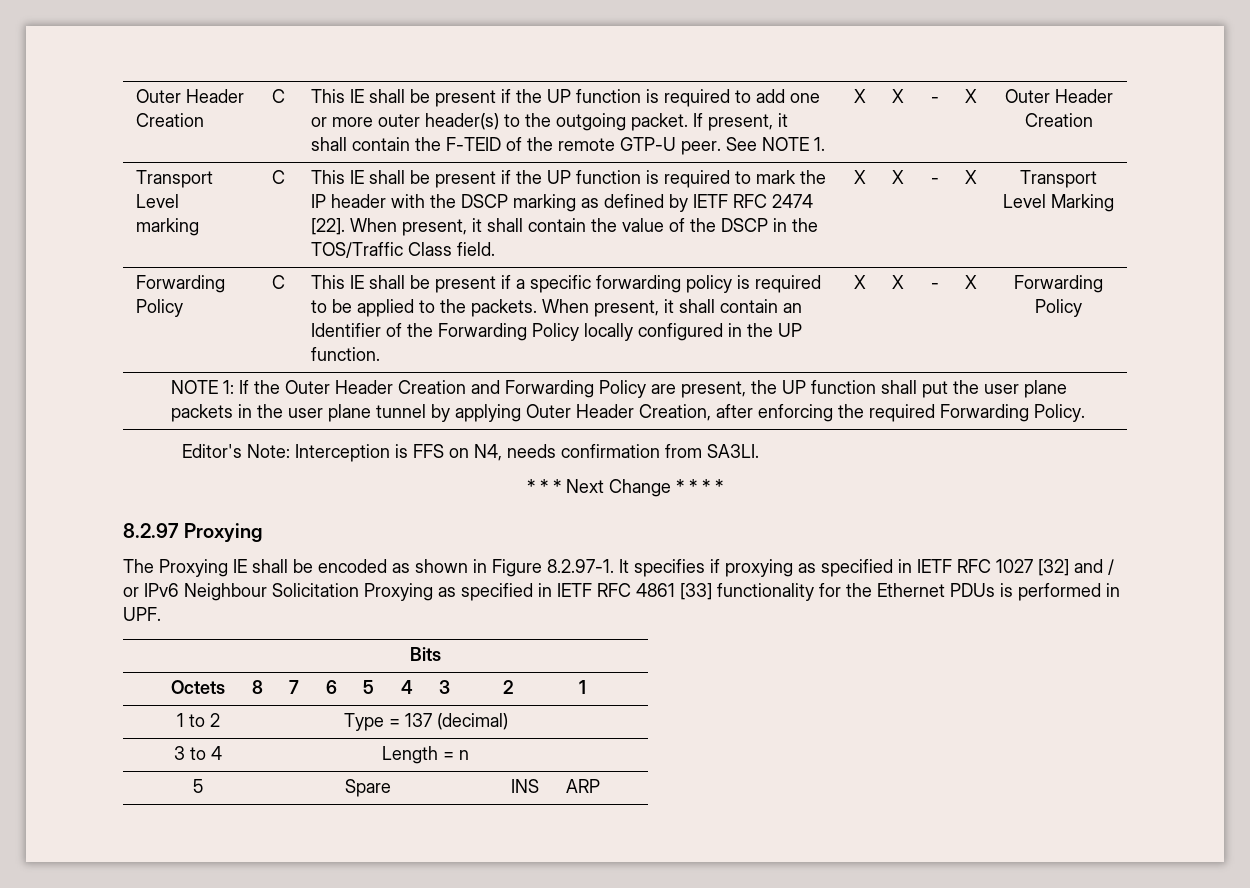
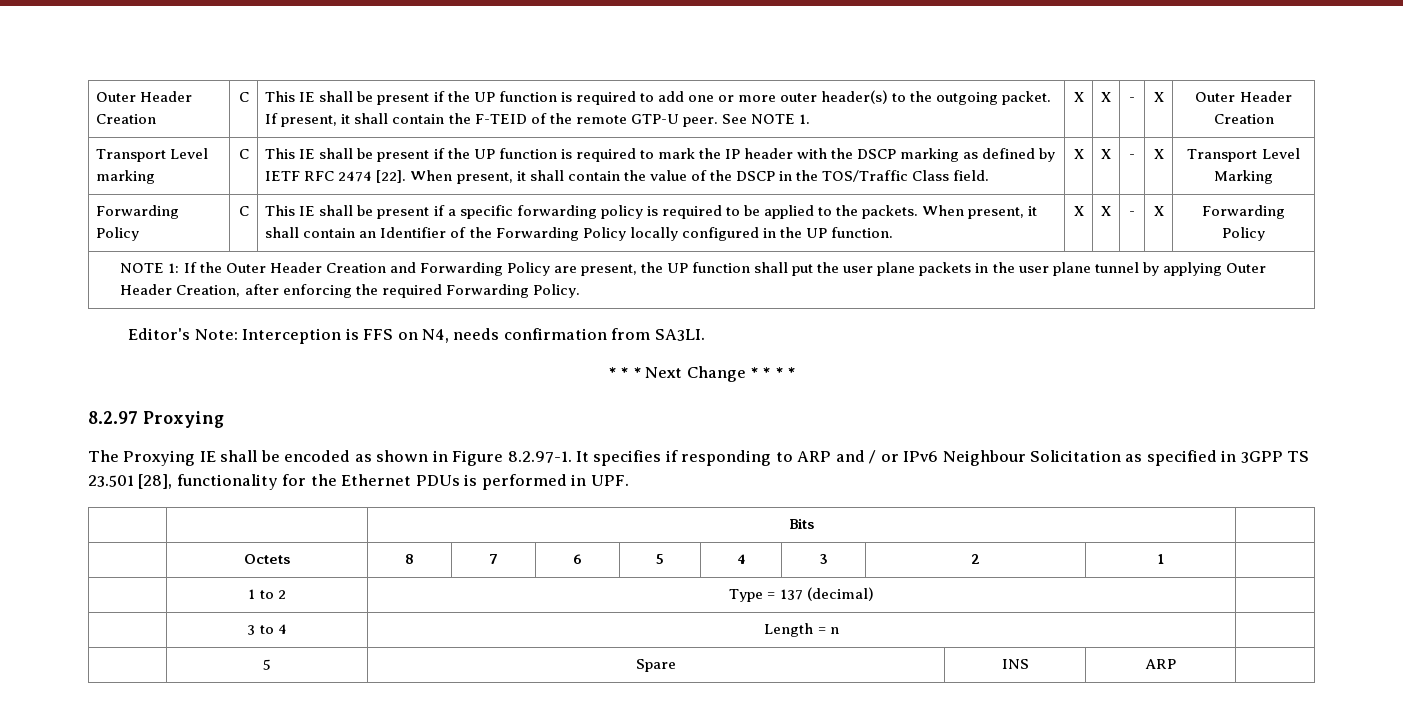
[725,559,1069,577] proxying as specified in IETF RFC 1027 [32] -> [681,450,832,466] responding to ARP
[364,583,712,601] Proxying as specified in IETF RFC 4861 [33] -> [1125,450,1310,466] [88,474,173,489] as specified in 3GPP TS 23.501 [28],

